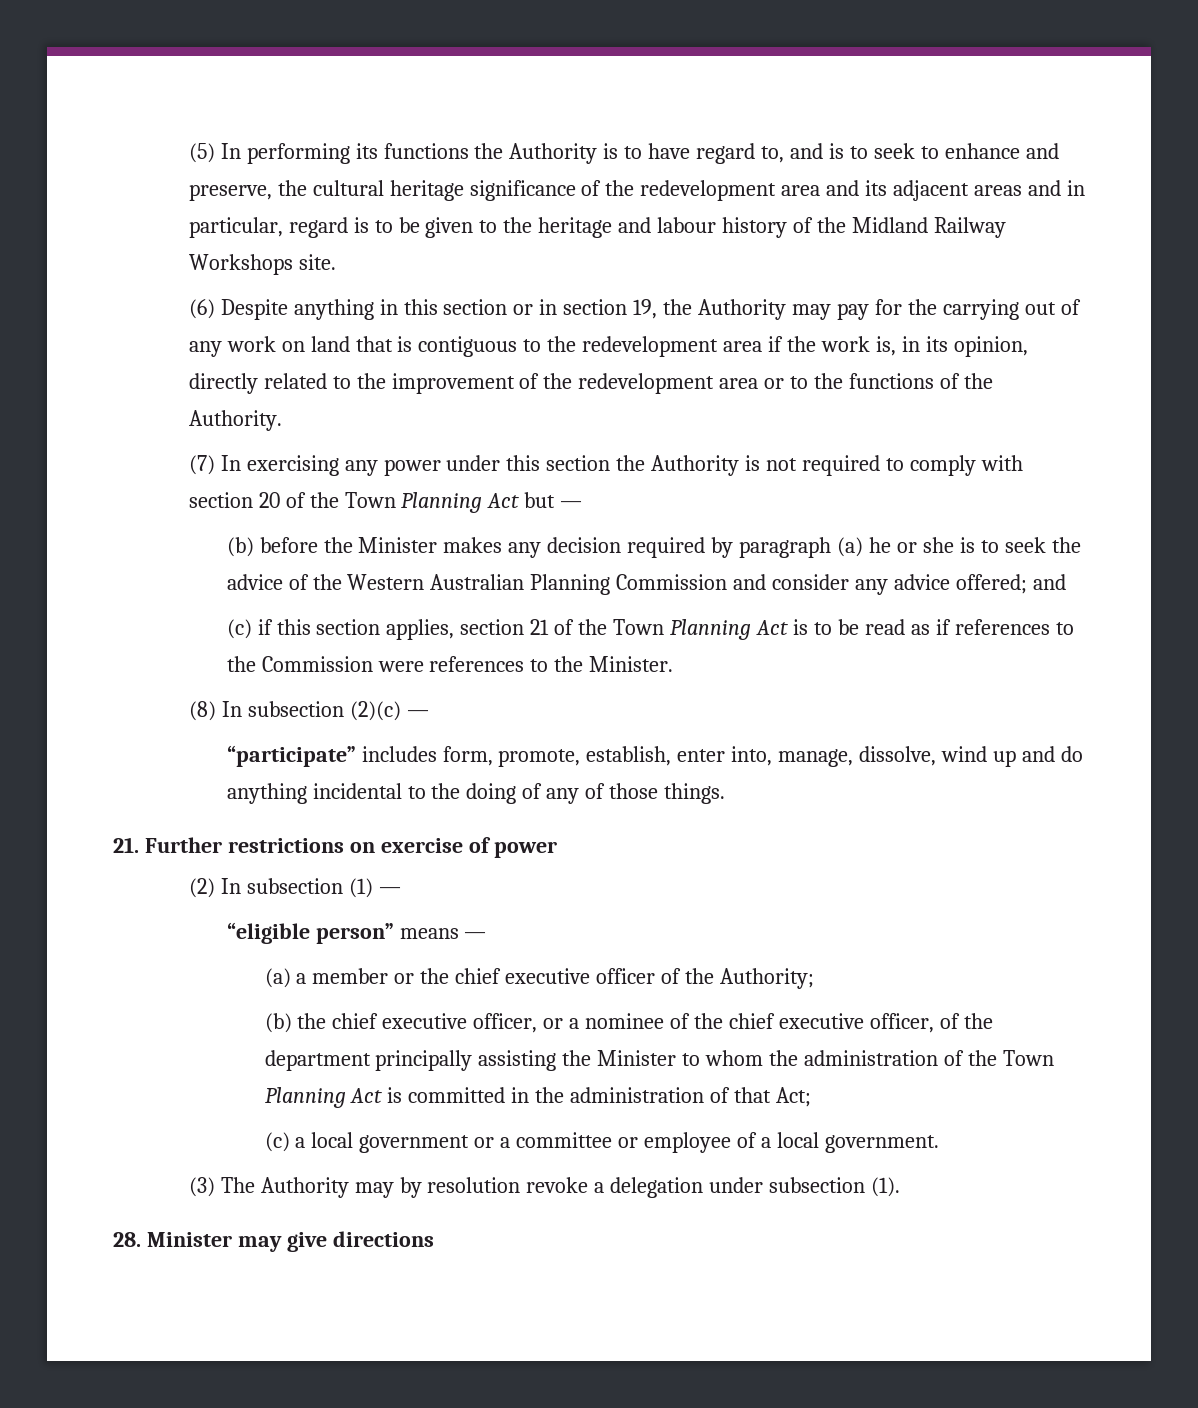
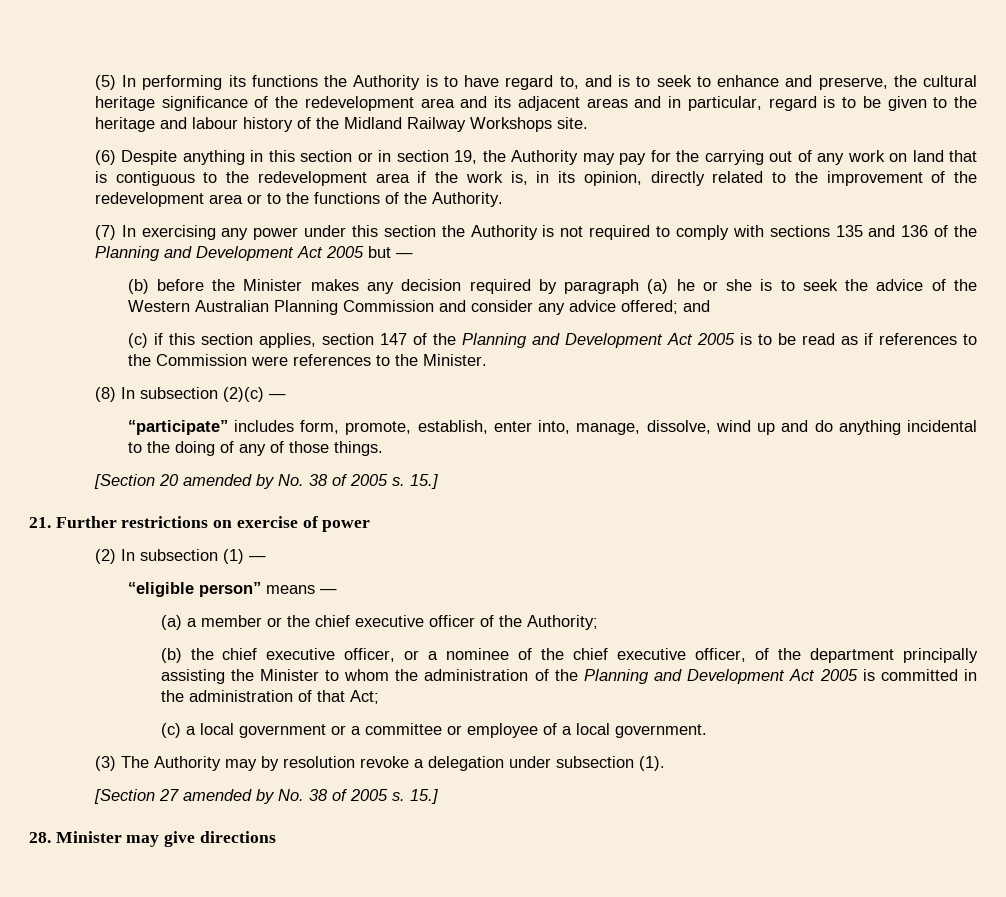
[188,492,520,513] section 20 of the Town Planning Act -> [769,225,978,237] [94,246,364,261] sections 135 and 136 of the Planning and Development Act 2005
[530,619,789,640] 21 of the Town Planning Act -> [379,333,735,348] 147 of the Planning and Development Act 2005
(726, 793) none -> [93,474,438,489] // [Section 20 amended by No. 38 of 2005 s. 15.]
[1002,1050,1054,1066] [264,1087,383,1108] Town Planning Act -> [583,669,858,684] Planning and Development Act 2005
(901, 1187) none -> [93,789,438,804] // [Section 27 amended by No. 38 of 2005 s. 15.]

